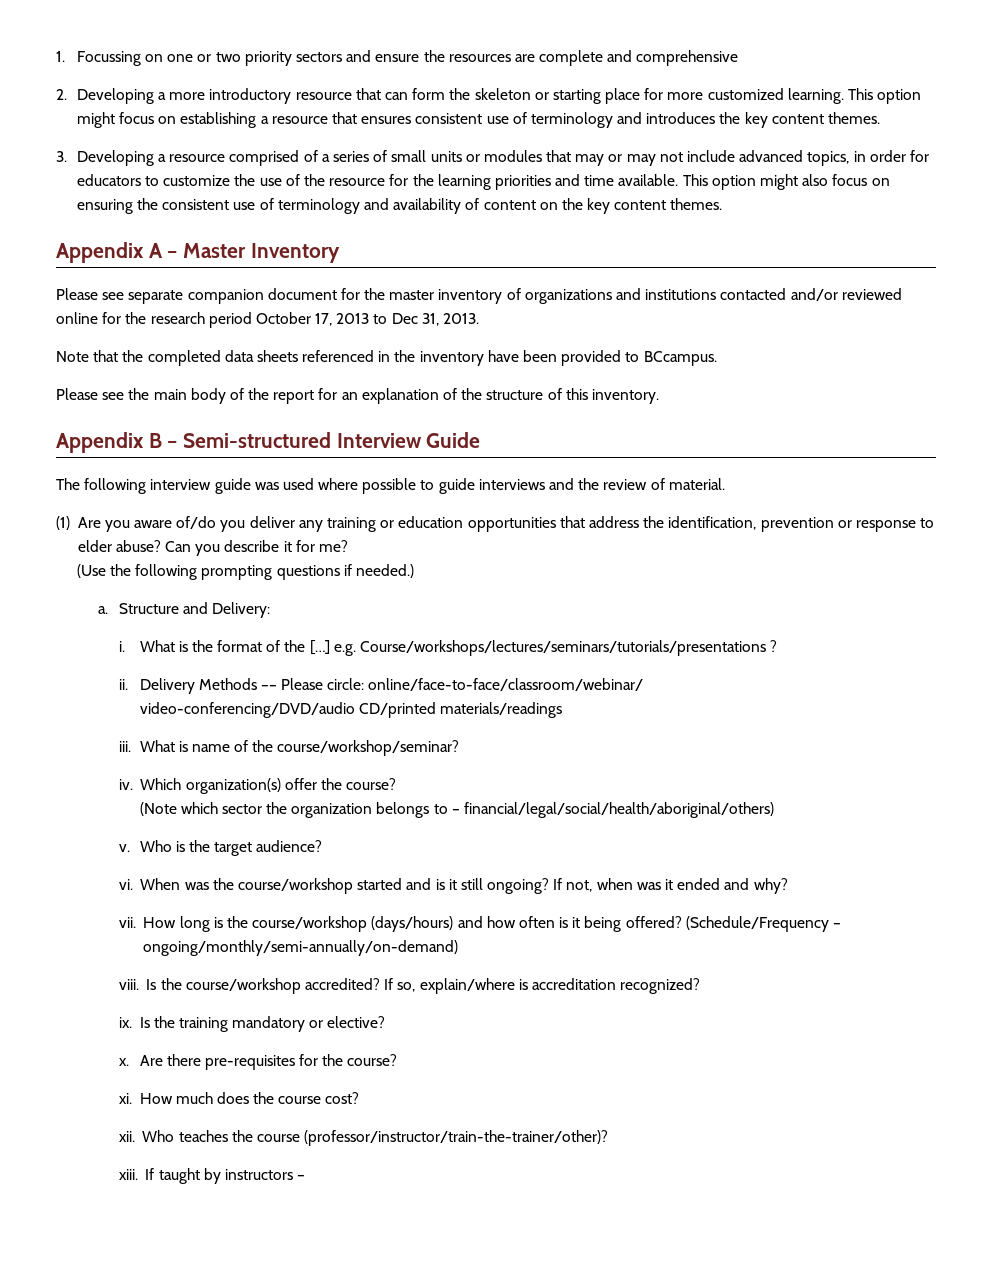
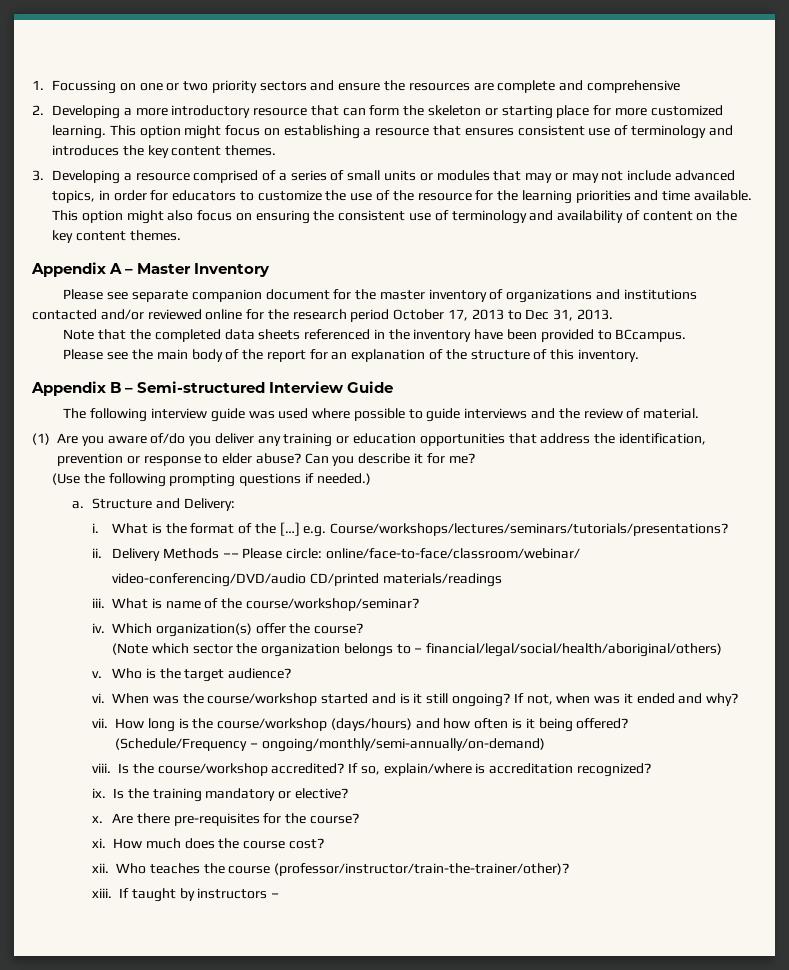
[360,640,778,656] Course/workshops/lectures/seminars/tutorials/presentations ? -> [330,523,729,536] Course/workshops/lectures/seminars/tutorials/presentations?

